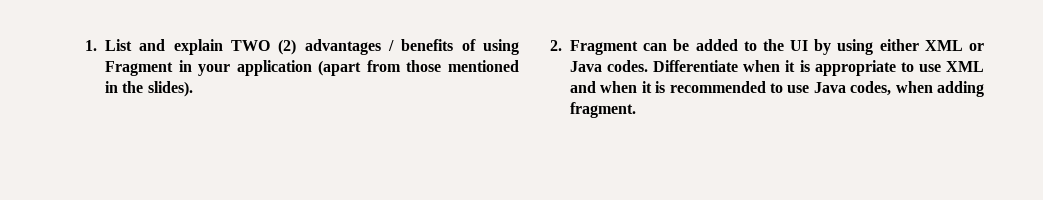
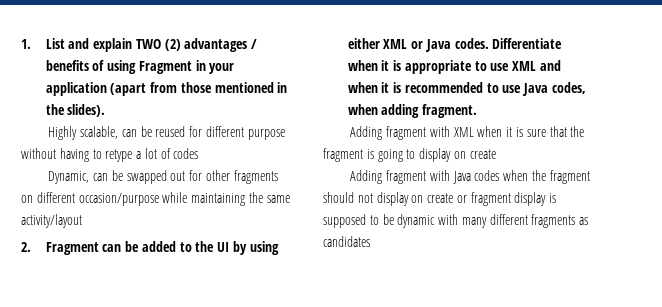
(193, 89) none -> [48,126,285,140] [21,148,199,162] [48,170,278,184] [21,192,290,206] [21,214,82,228] // Highly scalable, can be reused for different purpose without having to retype a lot of codes // Dynamic, can be swapped out for other fragments on different occasion/purpose while maintaining the same activity/layout
(636, 110) none -> [350,126,585,140] [323,148,496,162] [350,170,590,184] [323,192,557,206] [323,214,589,228] [323,236,370,247] // Adding fragment with XML when it is sure that the fragment is going to display on create // Adding fragment with Java codes when the fragment should not display on create or fragment display is supposed to be dynamic with many different fragments as candidates

